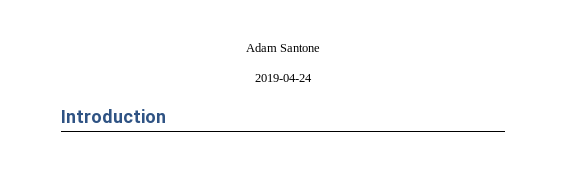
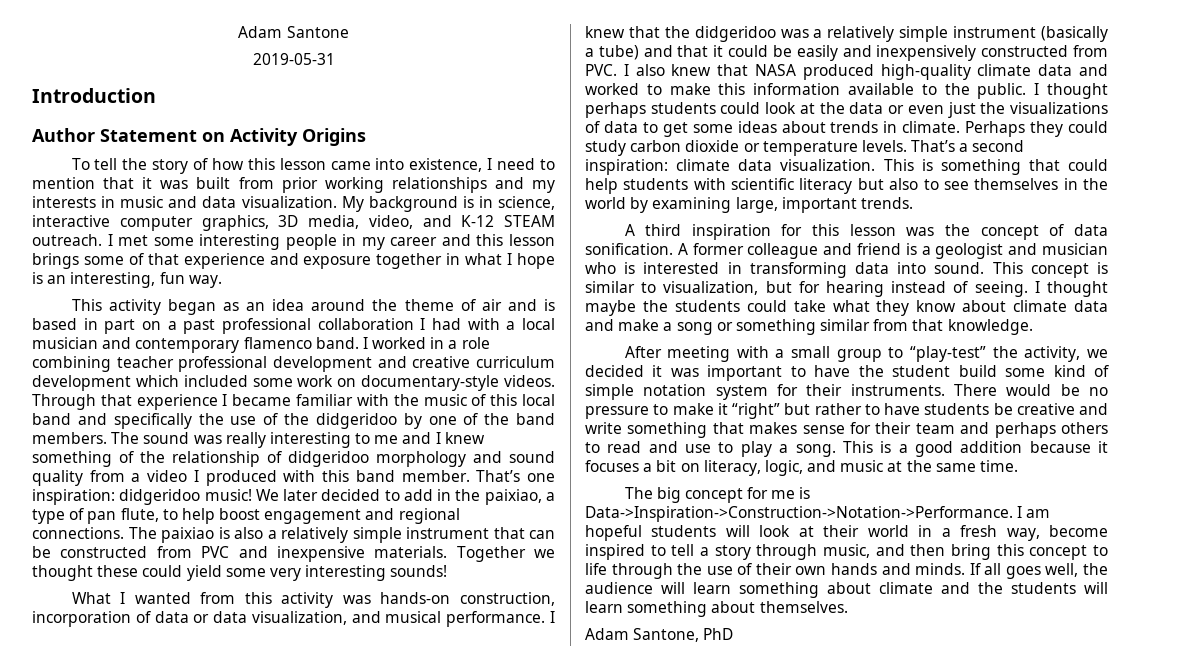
[255,74,312,82] 2019-04-24 -> [252,53,335,65] 2019-05-31
(166, 116) none -> [32,128,366,146] [71,158,555,174] [32,177,555,193] [32,196,556,212] [32,215,555,231] [32,234,555,250] [32,253,556,269] [32,272,222,288] [71,299,555,315] [32,318,555,334] [32,337,490,353] [32,356,555,372] [32,375,555,391] [32,394,555,410] [32,413,555,429] [32,432,485,448] [32,451,555,467] [32,470,555,486] [32,489,555,505] [32,508,460,524] [32,527,555,543] [32,546,555,562] [32,565,448,581] [71,592,555,608] [32,611,555,627] [585,26,1108,42] [585,45,1108,61] [585,64,1108,80] [585,83,1108,99] [585,102,1108,118] [585,121,1108,137] [585,140,1025,156] [585,159,1108,175] [585,178,1108,194] [585,197,913,213] [624,224,1108,240] [585,243,1108,259] [585,262,1108,278] [585,281,1108,297] [585,300,1108,316] [585,319,1033,335] [624,346,1108,362] [585,365,1109,381] [585,384,1108,400] [585,403,1108,419] [585,422,1108,438] [585,441,1108,457] [585,460,1019,476] [624,487,811,503] [585,506,1051,522] [585,525,1108,541] [585,544,1108,560] [585,563,1108,579] [585,582,1108,598] [585,601,848,617] [585,628,734,642] // Author Statement on Activity Origins // To tell the story of how this lesson came into existence, I need to mention that it was built from prior working relationships and my interests in music and data visualization. My background is in science, interactive computer graphics, 3D media, video, and K-12 STEAM outreach. I met some interesting people in my career and this lesson brings some of that experience and exposure together in what I hope is an interesting, fun way. // This activity began as an idea around the theme of air and is based in part on a past professional collaboration I had with a local musician and contemporary flamenco band. I worked in a role combining teacher professional development and creative curriculum development which included some work on documentary-style videos. Through that experience I became familiar with the music of this local band and specifically the use of the didgeridoo by one of the band members. The sound was really interesting to me and I knew something of the relationship of didgeridoo morphology and sound quality from a video I produced with this band member. That’s one inspiration: didgeridoo music! We later decided to add in the paixiao, a type of pan flute, to help boost engagement and regional connections. The paixiao is also a relatively simple instrument that can be constructed from PVC and inexpensive materials. Together we thought these could yield some very interesting sounds! // What I wanted from this activity was hands-on construction, incorporation of data or data visualization, and musical performance. I knew that the didgeridoo was a relatively simple instrument (basically a tube) and that it could be easily and inexpensively constructed from PVC. I also knew that NASA produced high-quality climate data and worked to make this information available to the public. I thought perhaps students could look at the data or even just the visualizations of data to get some ideas about trends in climate. Perhaps they could study carbon dioxide or temperature levels. That’s a second inspiration: climate data visualization. This is something that could help students with scientific literacy but also to see themselves in the world by examining large, important trends. // A third inspiration for this lesson was the concept of data sonification. A former colleague and friend is a geologist and musician who is interested in transforming data into sound. This concept is similar to visualization, but for hearing instead of seeing. I thought maybe the students could take what they know about climate data and make a song or something similar from that knowledge. // After meeting with a small group to “play-test” the activity, we decided it was important to have the student build some kind of simple notation system for their instruments. There would be no pressure to make it “right” but rather to have students be creative and write something that makes sense for their team and perhaps others to read and use to play a song. This is a good addition because it focuses a bit on literacy, logic, and music at the same time. // The big concept for me is Data->Inspiration->Construction->Notation->Performance. I am hopeful students will look at their world in a fresh way, become inspired to tell a story through music, and then bring this concept to life through the use of their own hands and minds. If all goes well, the audience will learn something about climate and the students will learn something about themselves. // Adam Santone, PhD

